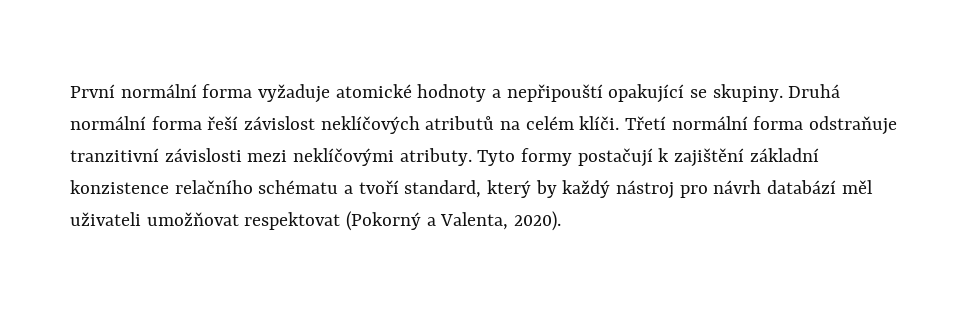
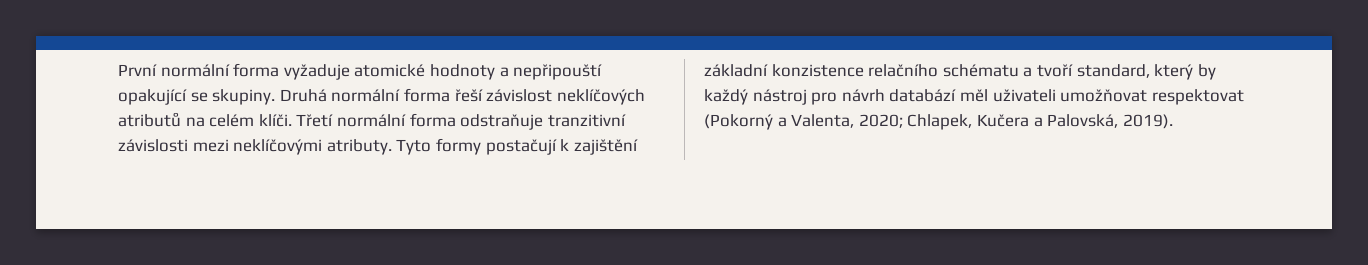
[514,211,562,231] 2020). -> [858,114,1173,130] 2020; Chlapek, Kučera a Palovská, 2019).

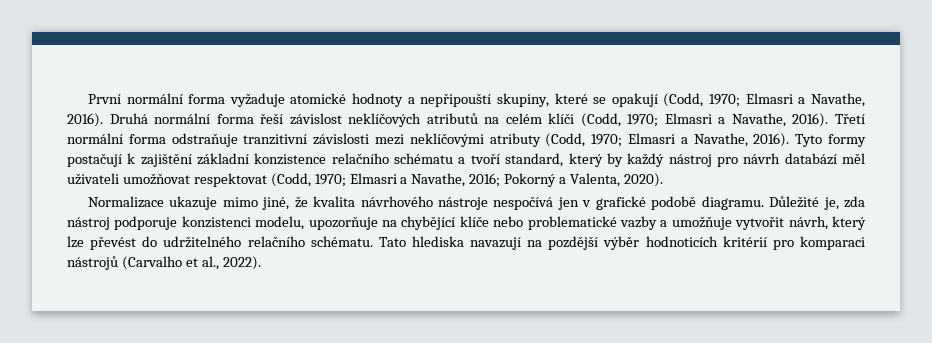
[118,89,276,105] opakující se skupiny. -> [496,93,866,107] [67,113,103,127] skupiny, které se opakují (Codd, 1970; Elmasri a Navathe, 2016).
[258,114,292,127] klíči. -> [548,113,829,127] klíči (Codd, 1970; Elmasri a Navathe, 2016).
[326,139,392,155] atributy. -> [489,133,790,147] atributy (Codd, 1970; Elmasri a Navathe, 2016).
[704,114,1173,130] (Pokorný a Valenta, 2020; Chlapek, Kučera a Palovská, 2019). -> [270,173,663,187] [87,196,866,210] [67,216,866,230] [67,236,865,250] [67,256,261,270] (Codd, 1970; Elmasri a Navathe, 2016; Pokorný a Valenta, 2020). // Normalizace ukazuje mimo jiné, že kvalita návrhového nástroje nespočívá jen v grafické podobě diagramu. Důležité je, zda nástroj podporuje konzistenci modelu, upozorňuje na chybějící klíče nebo problematické vazby a umožňuje vytvořit návrh, který lze převést do udržitelného relačního schématu. Tato hlediska navazují na pozdější výběr hodnoticích kritérií pro komparaci nástrojů (Carvalho et al., 2022).

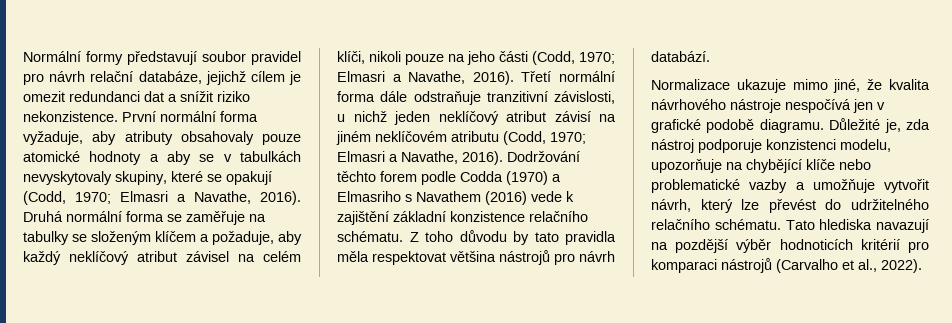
[87,93,492,107] První normální forma vyžaduje atomické hodnoty a nepřipouští -> [23,51,301,65] [23,71,301,85] [23,91,250,102] [23,111,258,122] [23,131,301,145] [23,151,301,165] [23,171,112,185] Normální formy představují soubor pravidel pro návrh relační databáze, jejichž cílem je omezit redundanci dat a snížit riziko nekonzistence. První normální forma vyžaduje, aby atributy obsahovaly pouze atomické hodnoty a aby se v tabulkách nevyskytovaly
[260,113,575,127] řeší závislost neklíčových atributů na celém klíči -> [167,211,266,225] [23,231,302,245] [23,251,301,265] [337,51,528,65] se zaměřuje na tabulky se složeným klíčem a požaduje, aby každý neklíčový atribut závisel na celém klíči, nikoli pouze na jeho části
(166, 139) none -> [380,91,408,102] dále
[313,133,866,147] [67,153,122,167] závislosti mezi neklíčovými atributy (Codd, 1970; Elmasri a Navathe, 2016). Tyto formy postačují -> [554,91,615,104] [337,111,616,125] [336,131,586,145] [337,151,580,165] [337,171,561,185] [337,191,562,205] závislosti, u nichž jeden neklíčový atribut závisí na jiném neklíčovém atributu (Codd, 1970; Elmasri a Navathe, 2016). Dodržování těchto forem podle Codda (1970) a Elmasriho s Navathem (2016) vede
[394,153,866,167] [67,173,663,187] schématu a tvoří standard, který by každý nástroj pro návrh databází měl uživateli umožňovat respektovat (Codd, 1970; Elmasri a Navathe, 2016; Pokorný a Valenta, 2020). -> [337,230,616,245] [337,250,615,265] [651,51,710,62] schématu. Z toho důvodu by tato pravidla měla respektovat většina nástrojů pro návrh databází.

